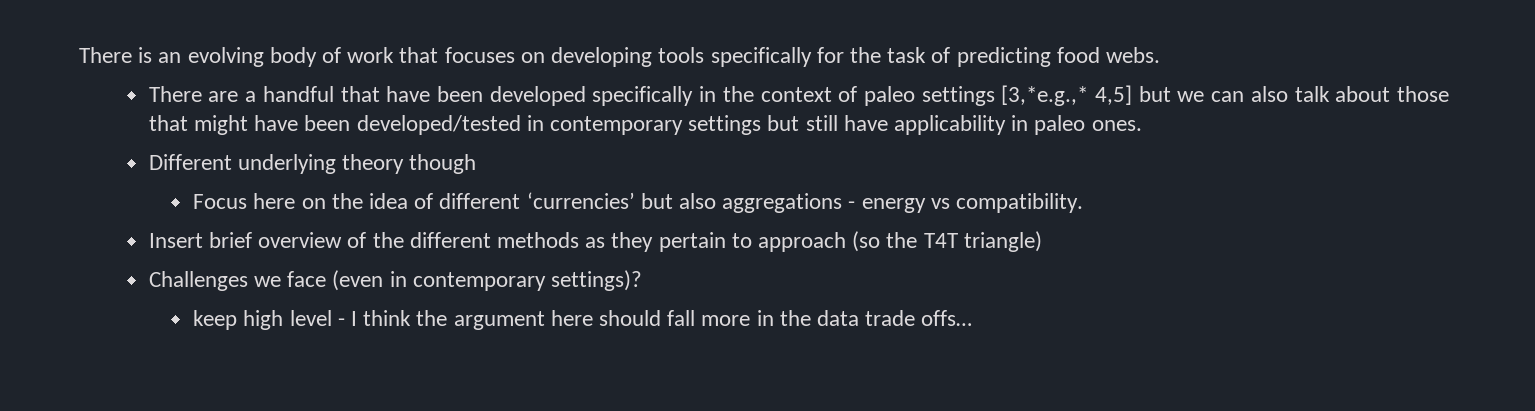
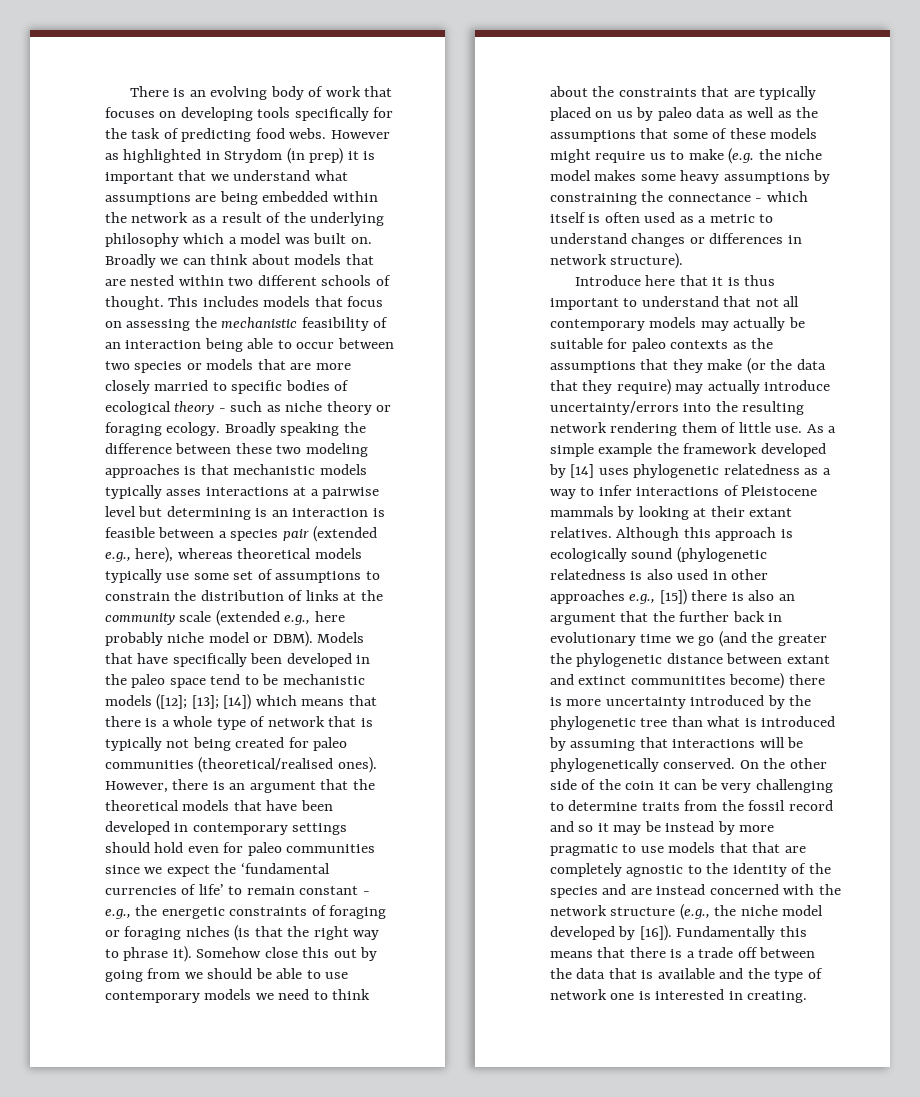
[148,85,1449,106] [148,115,1142,135] [148,154,477,174] [193,192,1084,213] [148,231,1042,252] [148,270,642,291] [193,310,973,330] // There are a handful that have been developed specifically in the context of paleo settings [3,*e.g.,* 4,5] but we can also talk about those that might have been developed/tested in contemporary settings but still have applicability in paleo ones. // Different underlying theory though // Focus here on the idea of different ‘currencies’ but also aggregations - energy vs compatibility. // Insert brief overview of the different methods as they pertain to approach (so the T4T triangle) // Challenges we face (even in contemporary settings)? // keep high level - I think the argument here should fall more in the data trade offs… -> [330,130,390,139] [105,148,376,164] [105,170,348,184] [105,191,378,205] [105,212,385,226] [105,233,372,247] [105,254,374,268] [105,275,391,286] [105,296,384,310] [105,317,389,331] [105,338,394,352] [105,359,351,373] [105,380,350,394] [105,401,392,415] [105,422,366,436] [105,443,368,457] [105,464,367,478] [105,485,380,499] [105,506,385,520] [105,526,378,542] [105,547,362,563] [105,569,380,583] [105,590,383,601] [105,610,345,626] [105,631,365,647] [105,653,371,667] [105,674,365,688] [105,694,377,710] [105,716,373,730] [105,737,348,751] [105,757,377,773] [105,779,375,793] [105,800,333,811] [105,821,348,835] [105,842,376,856] [105,863,330,877] [105,884,370,895] [105,905,387,919] [105,925,380,941] [105,946,378,962] [105,968,349,982] [105,989,371,1003] [550,86,817,100] [550,107,819,121] [550,128,818,142] [550,148,823,164] [550,170,831,184] [550,191,808,205] [550,212,774,223] [550,233,802,247] [550,253,684,269] [574,275,776,286] [550,296,800,310] [550,317,805,331] [550,338,774,352] [550,358,826,374] [550,379,831,395] [550,401,805,415] [550,422,837,436] [550,443,826,457] [549,464,831,478] [550,485,818,499] [550,506,793,520] [550,527,793,541] [550,547,767,563] [550,569,769,580] [550,589,795,605] [550,611,783,625] [550,631,827,647] [550,653,830,667] [550,673,825,689] [550,695,812,709] [550,716,836,730] [549,737,804,751] [550,758,827,772] [550,779,833,793] [550,800,833,811] [550,821,775,835] [550,842,806,856] [550,863,831,877] [550,884,841,898] [550,904,824,920] [550,925,807,941] [550,947,816,958] [550,968,823,982] [550,989,808,1003] However as highlighted in Strydom (in prep) it is important that we understand what assumptions are being embedded within the network as a result of the underlying philosophy which a model was built on. Broadly we can think about models that are nested within two different schools of thought. This includes models that focus on assessing the mechanistic feasibility of an interaction being able to occur between two species or models that are more closely married to specific bodies of ecological theory - such as niche theory or foraging ecology. Broadly speaking the difference between these two modeling approaches is that mechanistic models typically asses interactions at a pairwise level but determining is an interaction is feasible between a species pair (extended e.g., here), whereas theoretical models typically use some set of assumptions to constrain the distribution of links at the community scale (extended e.g., here probably niche model or DBM). Models that have specifically been developed in the paleo space tend to be mechanistic models ([12]; [13]; [14]) which means that there is a whole type of network that is typically not being created for paleo communities (theoretical/realised ones). However, there is an argument that the theoretical models that have been developed in contemporary settings should hold even for paleo communities since we expect the ‘fundamental currencies of life’ to remain constant - e.g., the energetic constraints of foraging or foraging niches (is that the right way to phrase it). Somehow close this out by going from we should be able to use contemporary models we need to think about the constraints that are typically placed on us by paleo data as well as the assumptions that some of these models might require us to make (e.g. the niche model makes some heavy assumptions by constraining the connectance - which itself is often used as a metric to understand changes or differences in network structure). // Introduce here that it is thus important to understand that not all contemporary models may actually be suitable for paleo contexts as the assumptions that they make (or the data that they require) may actually introduce uncertainty/errors into the resulting network rendering them of little use. As a simple example the framework developed by [14] uses phylogenetic relatedness as a way to infer interactions of Pleistocene mammals by looking at their extant relatives. Although this approach is ecologically sound (phylogenetic relatedness is also used in other approaches e.g., [15]) there is also an argument that the further back in evolutionary time we go (and the greater the phylogenetic distance between extant and extinct communitites become) there is more uncertainty introduced by the phylogenetic tree than what is introduced by assuming that interactions will be phylogenetically conserved. On the other side of the coin it can be very challenging to determine traits from the fossil record and so it may be instead by more pragmatic to use models that that are completely agnostic to the identity of the species and are instead concerned with the network structure (e.g., the niche model developed by [16]). Fundamentally this means that there is a trade off between the data that is available and the type of network one is interested in creating.

